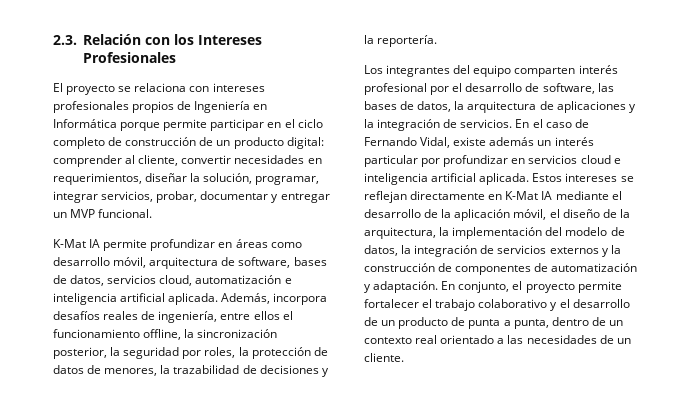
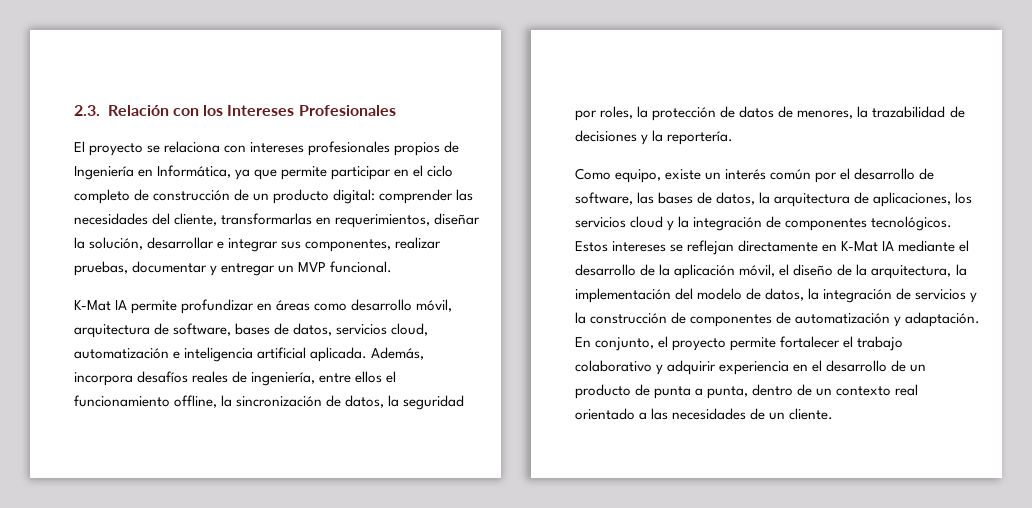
[53,119,161,131] Informática porque -> [157,165,278,180] Informática, ya que
[125,155,305,166] al cliente, convertir necesidades -> [456,189,474,201] [74,213,313,226] las necesidades del cliente, transformarlas
[255,176,320,185] [53,191,198,203] programar, integrar servicios, probar, -> [147,237,442,252] [74,261,128,276] desarrollar e integrar sus componentes, realizar pruebas,
[53,347,107,359] posterior, -> [326,395,385,408] de datos,
[364,65,618,77] [364,83,427,95] Los integrantes del equipo comparten interés profesional -> [575,168,812,183] Como equipo, existe un interés común
[556,101,636,113] [364,119,589,131] [364,137,594,148] [364,155,621,167] [364,173,530,185] aplicaciones y la integración de servicios. En el caso de Fernando Vidal, existe además un interés particular por profundizar en servicios cloud e inteligencia artificial aplicada. -> [873,192,973,207] [575,216,953,231] aplicaciones, los servicios cloud y la integración de componentes tecnológicos.
[549,247,599,254] externos -> (967, 294) none
(558, 306) none -> [667,360,809,375] adquirir experiencia en

